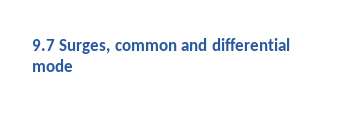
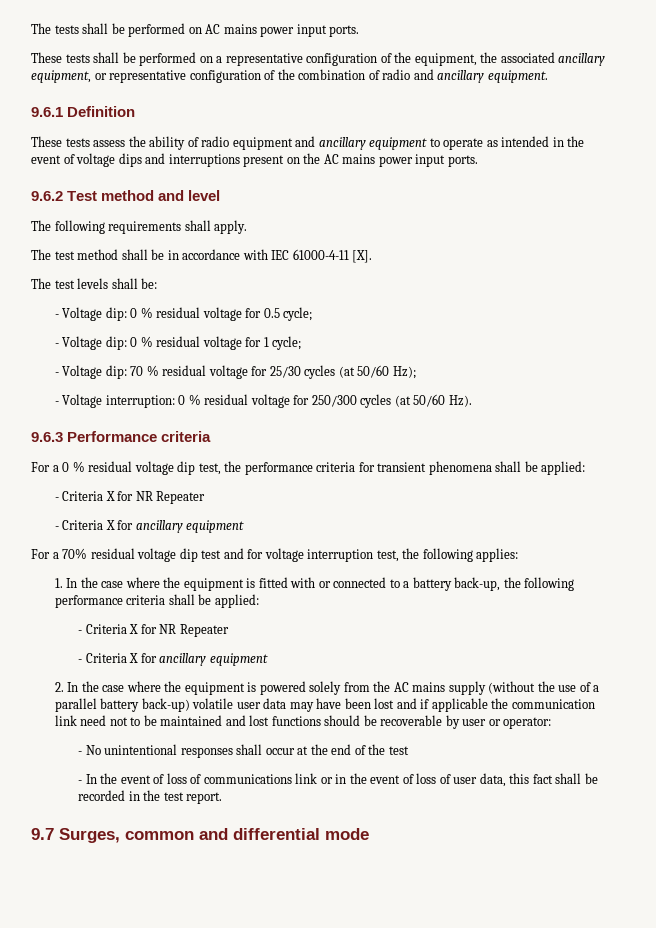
(32, 45) none -> [31,23,360,37] [31,52,606,66] [31,69,548,83] [31,106,136,117] [31,136,585,150] [31,153,478,167] [31,190,221,201] [31,220,248,234] [31,249,373,263] [31,278,158,289] [54,307,313,321] [54,336,302,350] [54,365,416,379] [54,394,472,408] [31,431,212,442] [31,461,586,475] [54,491,206,504] [54,520,245,533] [31,548,519,562] [54,577,575,591] [54,594,259,608] [78,624,229,637] [78,653,268,666] [54,681,600,695] [54,698,595,712] [54,715,552,729] [78,744,409,758] [78,773,598,787] [78,790,223,804] The tests shall be performed on AC mains power input ports. // These tests shall be performed on a representative configuration of the equipment, the associated ancillary equipment, or representative configuration of the combination of radio and ancillary equipment. // 9.6.1 Definition // These tests assess the ability of radio equipment and ancillary equipment to operate as intended in the event of voltage dips and interruptions present on the AC mains power input ports. // 9.6.2 Test method and level // The following requirements shall apply. // The test method shall be in accordance with IEC 61000-4-11 [X]. // The test levels shall be: // - Voltage dip: 0 % residual voltage for 0.5 cycle; // - Voltage dip: 0 % residual voltage for 1 cycle; // - Voltage dip: 70 % residual voltage for 25/30 cycles (at 50/60 Hz); // - Voltage interruption: 0 % residual voltage for 250/300 cycles (at 50/60 Hz). // 9.6.3 Performance criteria // For a 0 % residual voltage dip test, the performance criteria for transient phenomena shall be applied: // - Criteria X for NR Repeater // - Criteria X for ancillary equipment // For a 70% residual voltage dip test and for voltage interruption test, the following applies: // 1. In the case where the equipment is fitted with or connected to a battery back-up, the following performance criteria shall be applied: // - Criteria X for NR Repeater // - Criteria X for ancillary equipment // 2. In the case where the equipment is powered solely from the AC mains supply (without the use of a parallel battery back-up) volatile user data may have been lost and if applicable the communication link need not to be maintained and lost functions should be recoverable by user or operator: // - No unintentional responses shall occur at the end of the test // - In the event of loss of communications link or in the event of loss of user data, this fact shall be recorded in the test report. //

